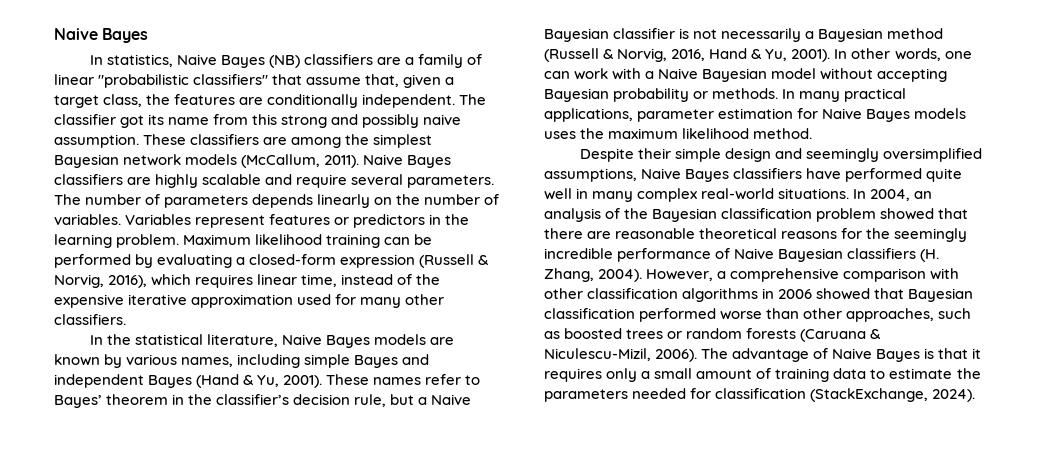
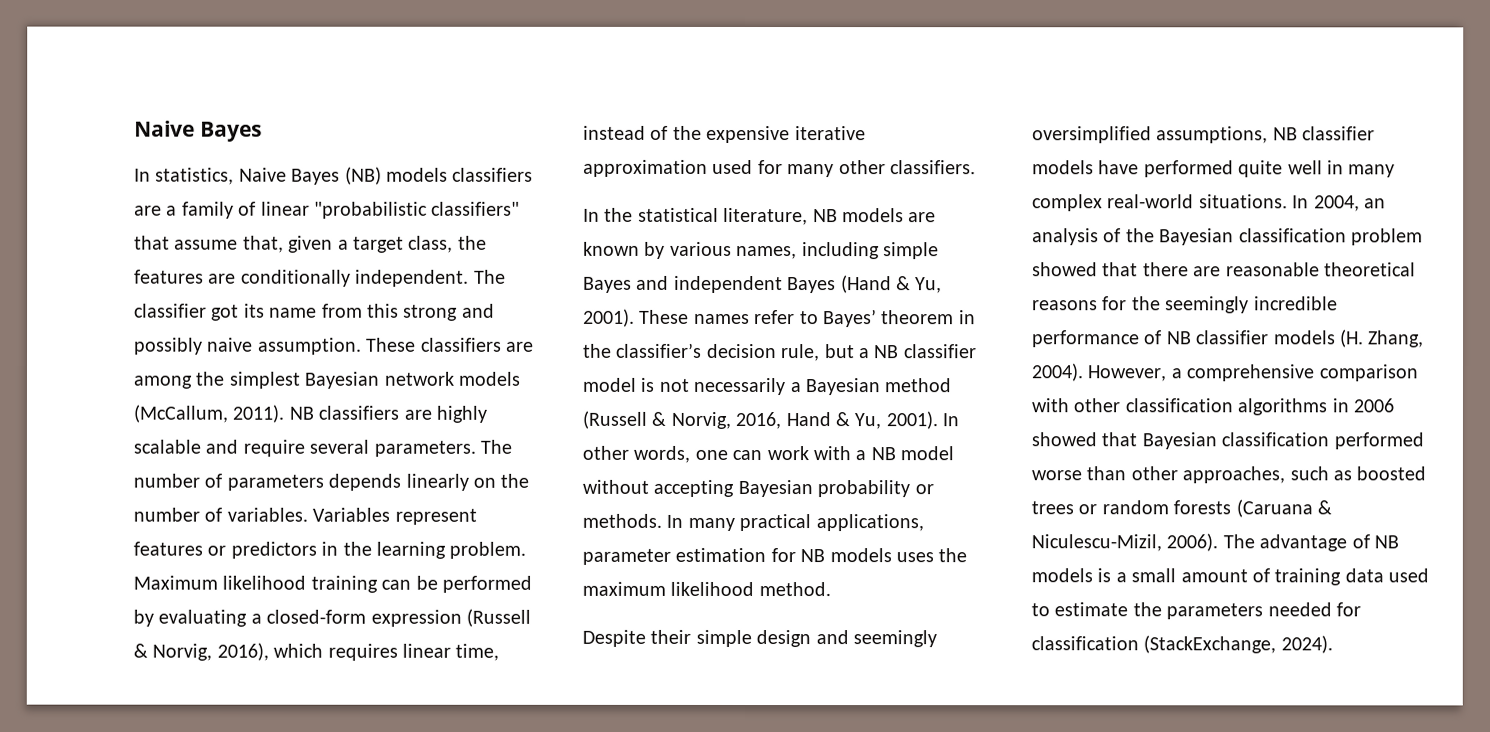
(300, 61) none -> [386,167,448,182] models
[363,154,452,168] Naive Bayes -> [288,406,314,420] NB
[281,334,370,348] Naive Bayes -> [812,209,838,223] NB
[431,394,472,405] [544,28,676,42] Naive Bayesian classifier -> [874,344,977,359] [582,377,636,392] NB classifier model
[658,68,768,82] Naive Bayesian -> [870,447,896,461] NB
[822,108,911,122] Naive Bayes -> [800,549,826,563] NB
[641,168,803,182] Naive Bayes classifiers -> [1272,126,1376,141] [1032,160,1094,175] NB classifier models
[734,248,917,262] Naive Bayesian classifiers -> [1166,330,1336,345] NB classifier models
[832,348,982,362] [544,368,638,382] Naive Bayes is that it requires only -> [1374,535,1399,549] [1031,568,1112,583] NB models is
(867, 373) none -> [1388,568,1430,583] used

